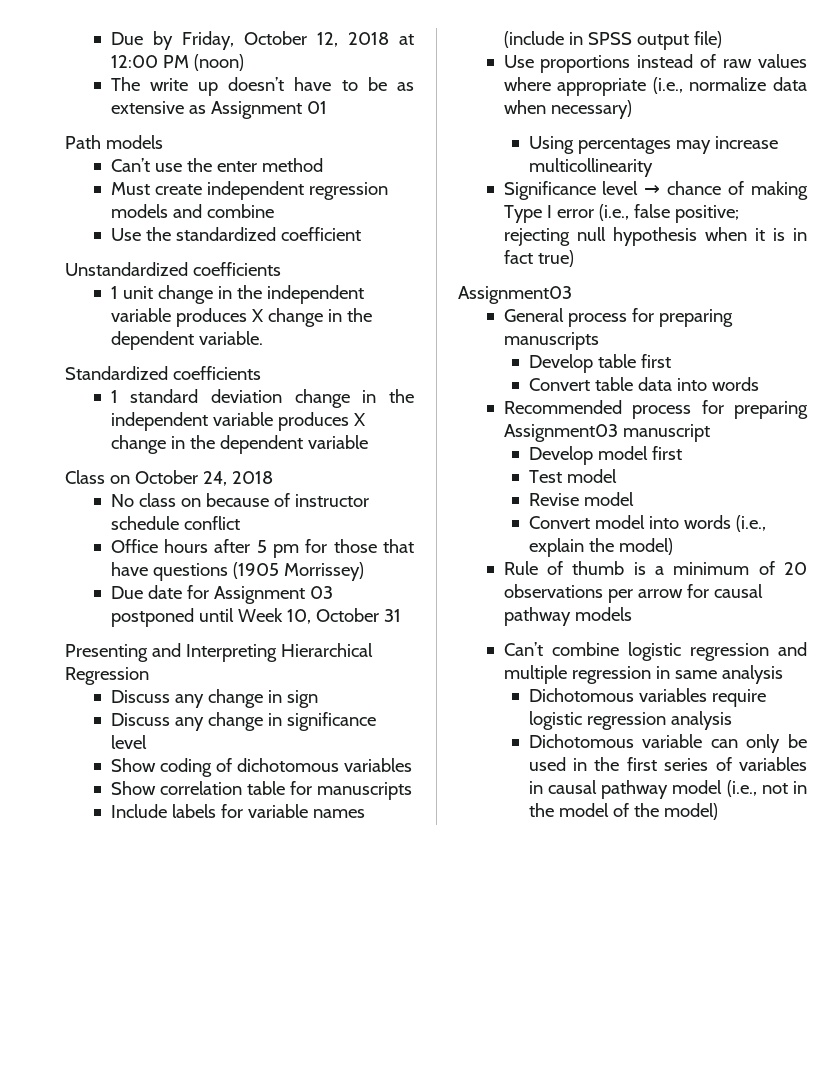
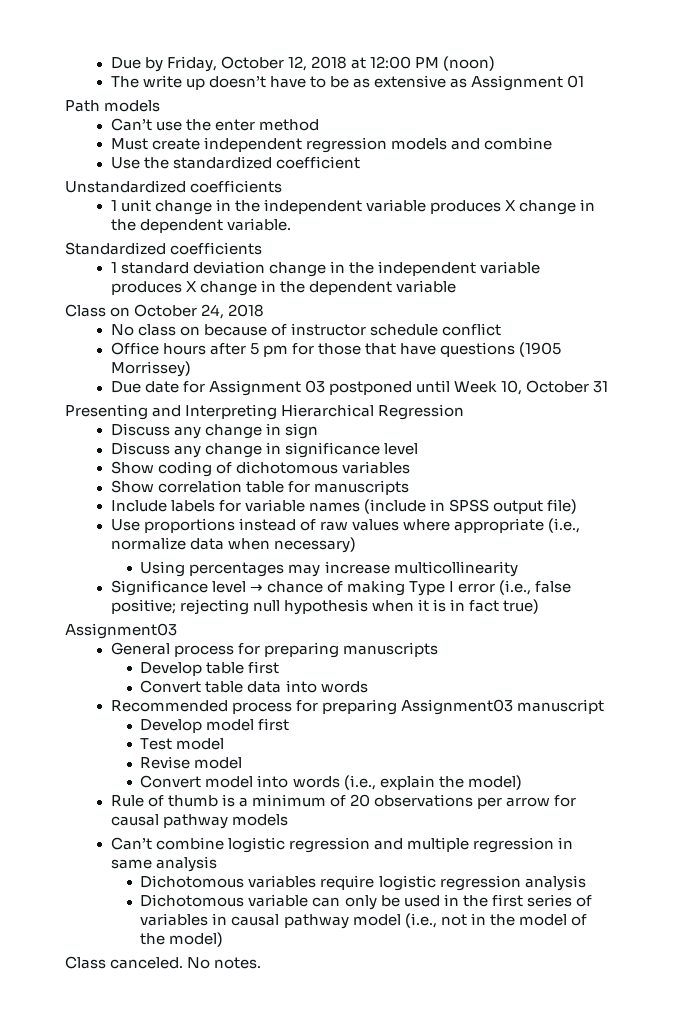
(718, 811) none -> [65,956,262,969] // Class canceled. No notes.

